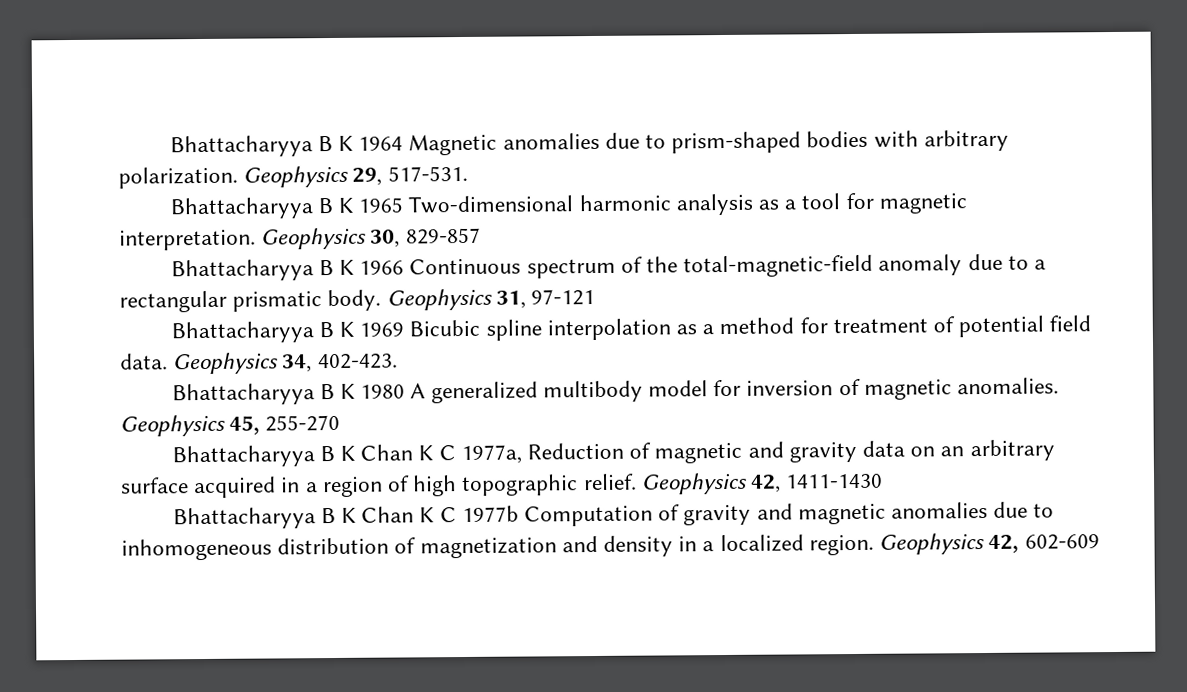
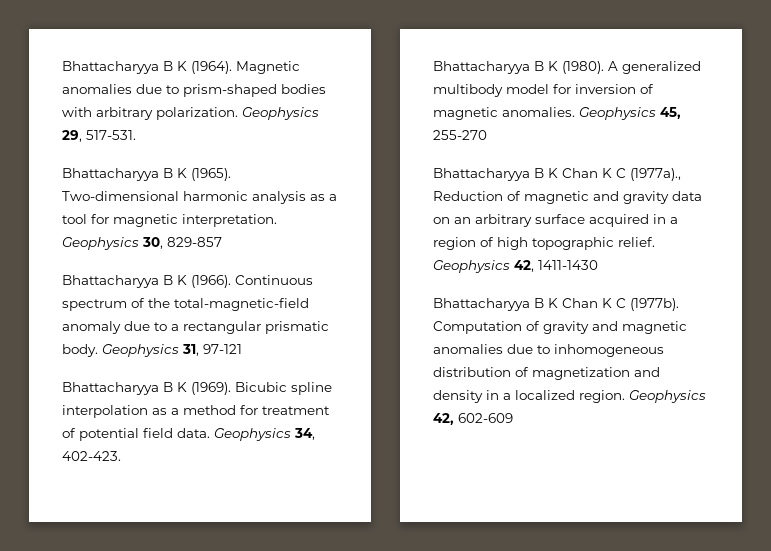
[169,135,404,158] Bhattacharyya B K 1964 -> [62,61,232,74] Bhattacharyya B K (1964).
[358,197,404,213] 1965 -> [191,168,231,181] (1965).
[359,260,405,275] 1966 -> [191,275,231,288] (1966).
[359,322,405,337] 1969 -> [191,382,231,395] (1969).
[360,384,406,399] 1980 -> [562,61,604,74] (1980).
[460,444,522,465] 1977a, -> [630,168,681,181] (1977a).,
[461,505,519,523] 1977b -> [630,298,679,311] (1977b).

